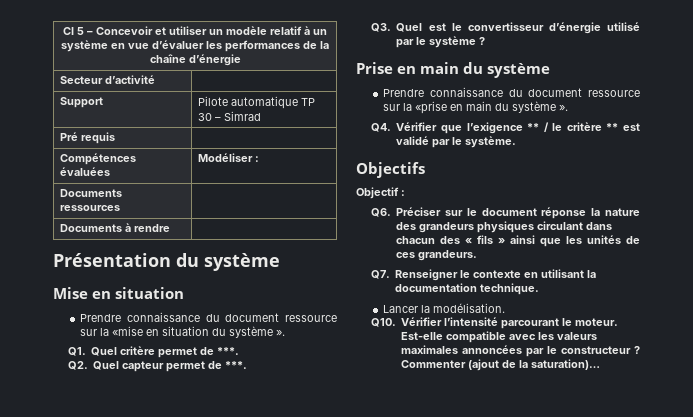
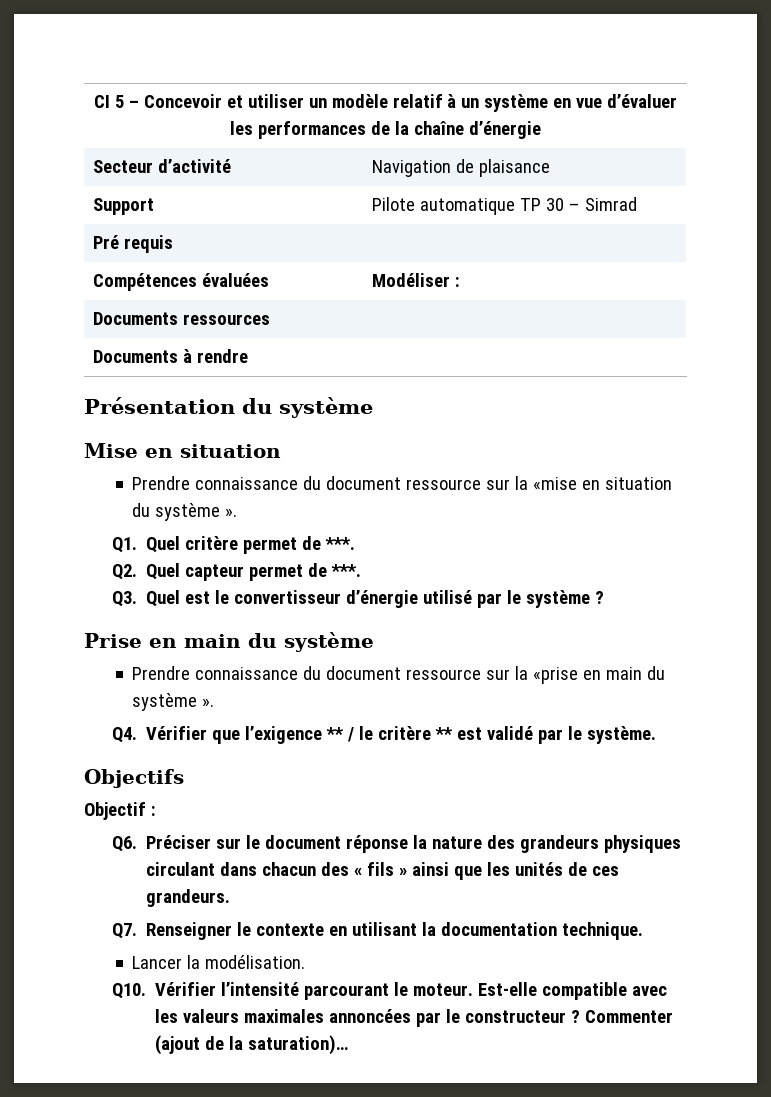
(156, 79) none -> [371,159,550,177] Navigation de plaisance

